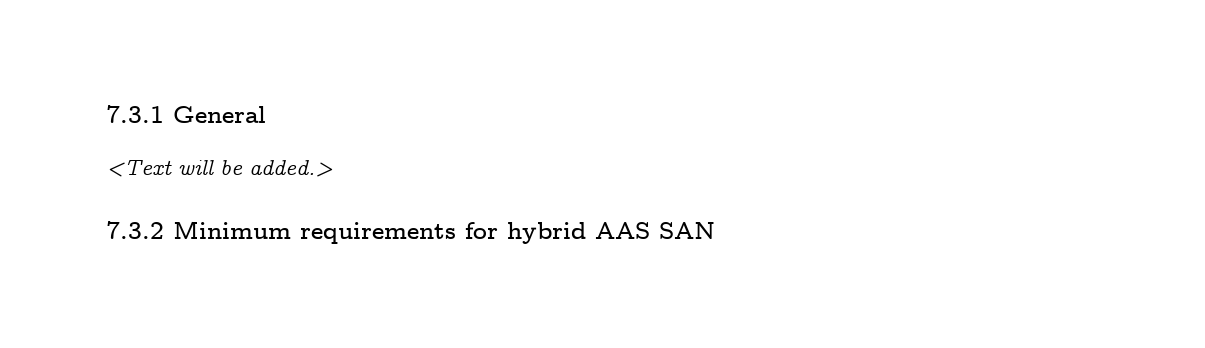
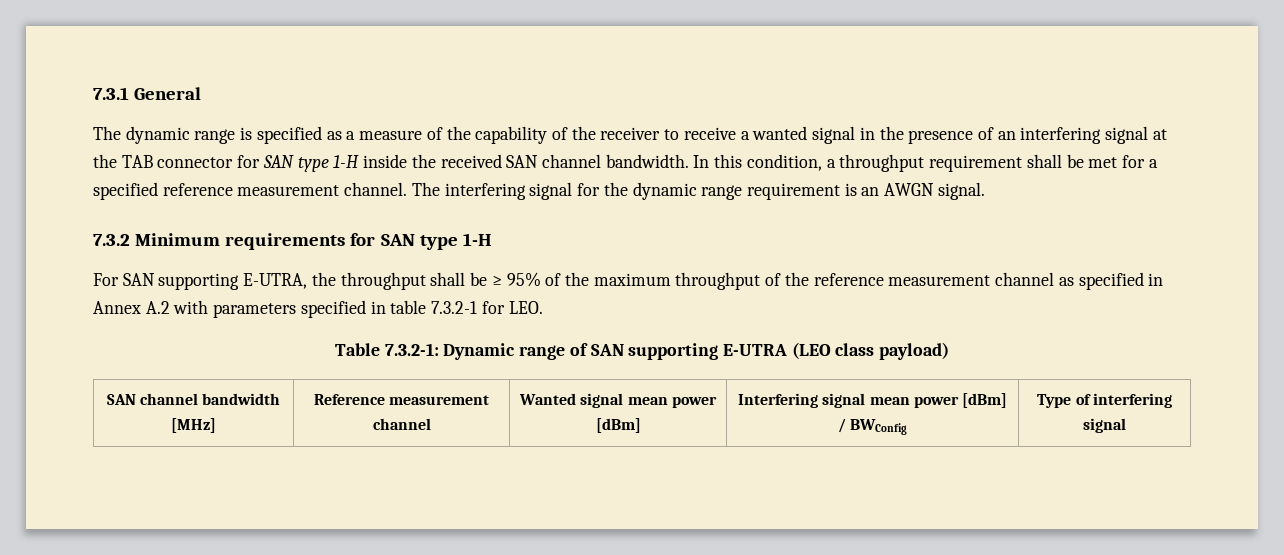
[106,160,333,177] [106,221,715,244] <Text will be added.> // 7.3.2 Minimum requirements for hybrid AAS SAN -> [93,126,1167,144] [93,154,1158,172] [93,182,985,200] [93,233,492,250] [93,272,1164,290] [93,300,543,318] [334,342,950,360] [106,393,281,405] [171,418,216,433] [313,394,490,405] [372,418,431,430] [519,393,717,408] [595,418,641,433] [737,393,1008,408] [837,418,908,435] [1037,393,1172,408] [1083,418,1126,433] The dynamic range is specified as a measure of the capability of the receiver to receive a wanted signal in the presence of an interfering signal at the TAB connector for SAN type 1-H inside the received SAN channel bandwidth. In this condition, a throughput requirement shall be met for a specified reference measurement channel. The interfering signal for the dynamic range requirement is an AWGN signal. // 7.3.2 Minimum requirements for SAN type 1-H // For SAN supporting E-UTRA, the throughput shall be ≥ 95% of the maximum throughput of the reference measurement channel as specified in Annex A.2 with parameters specified in table 7.3.2-1 for LEO. // Table 7.3.2-1: Dynamic range of SAN supporting E-UTRA (LEO class payload) // SAN channel bandwidth [MHz] | Reference measurement channel | Wanted signal mean power [dBm] | Interfering signal mean power [dBm] / BWConfig | Type of interfering signal

